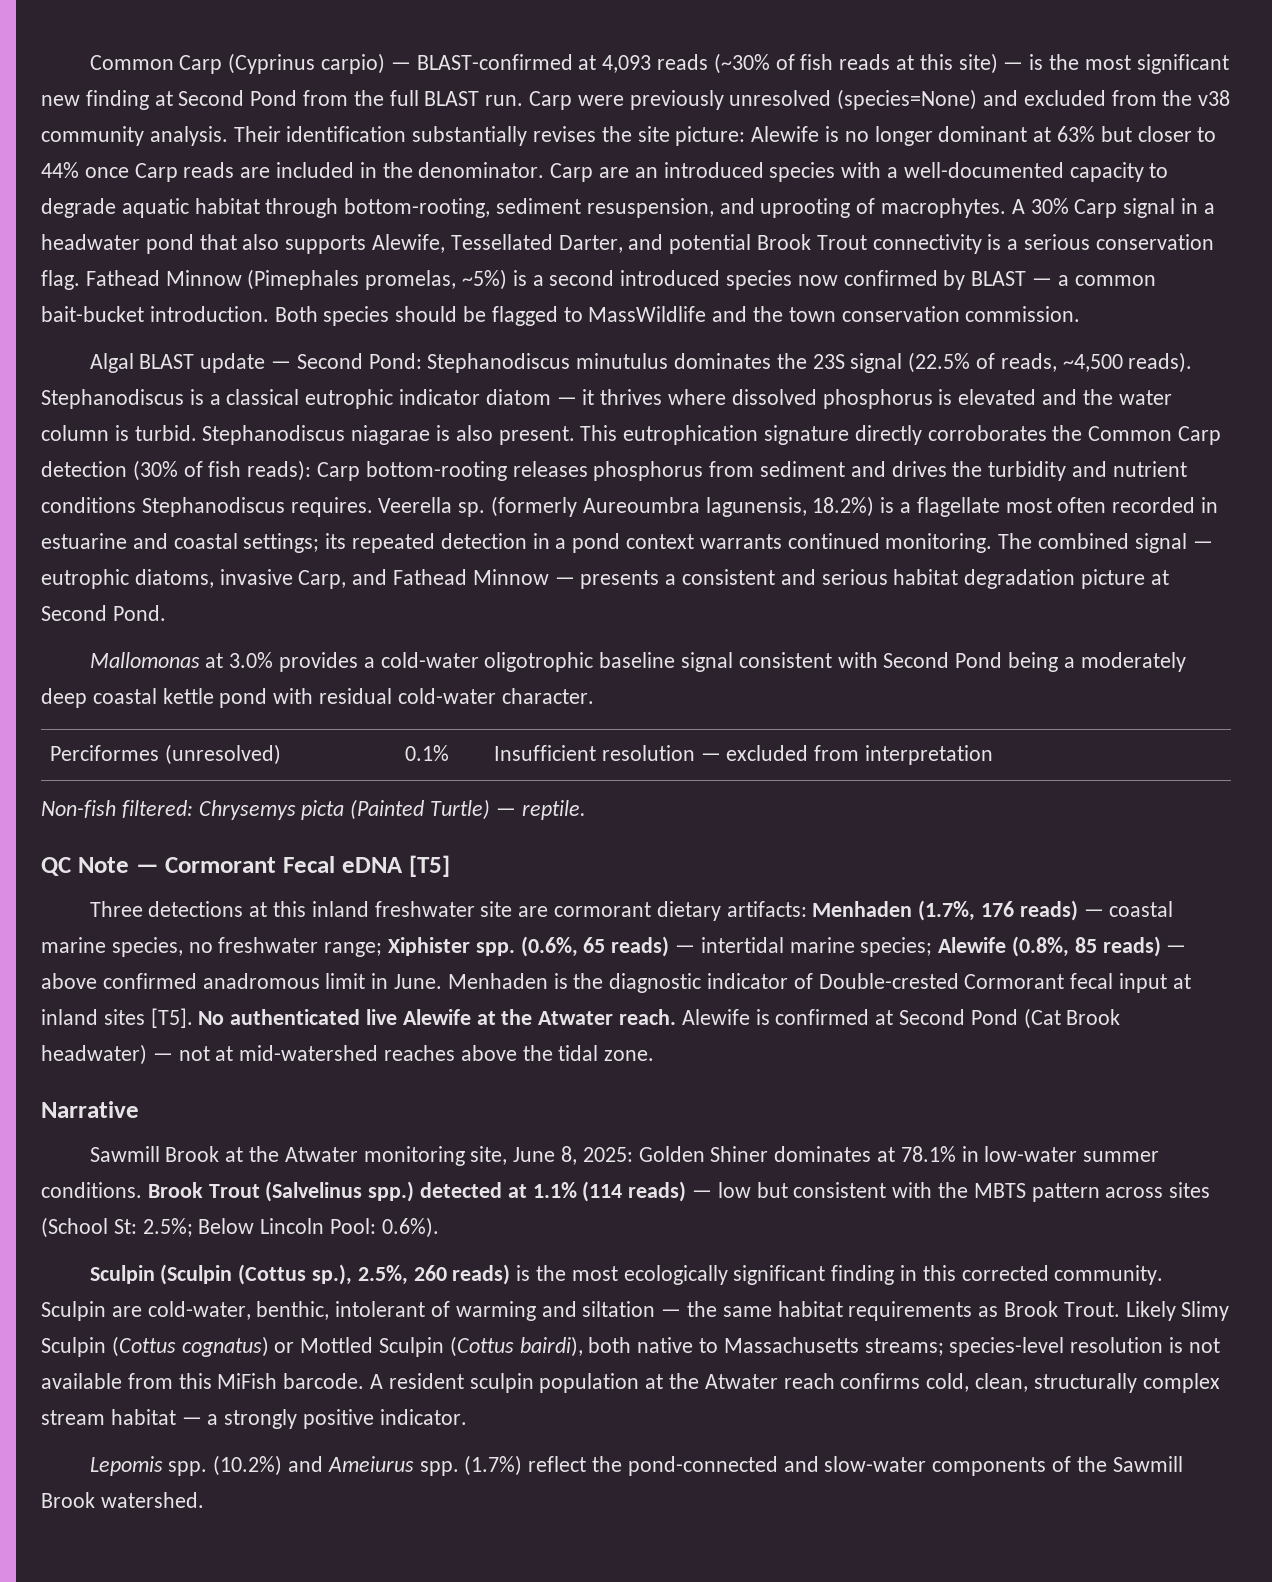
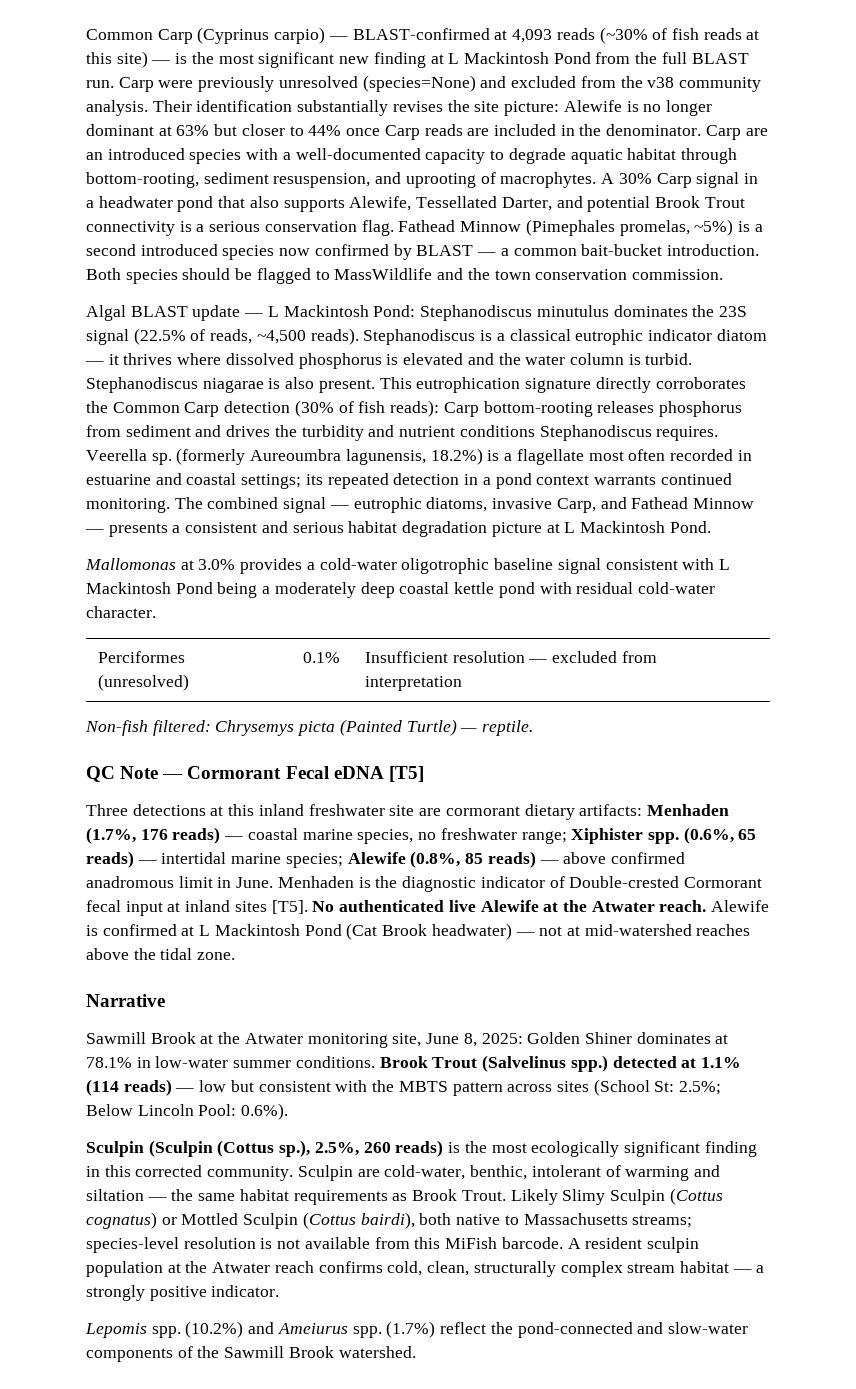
[178,90,245,106] Second -> [448,52,549,64] L Mackintosh
[296,353,363,369] Second -> [267,305,369,317] L Mackintosh
[41,605,107,621] Second -> [564,521,665,533] L Mackintosh
[883,652,950,668] Second -> [718,559,730,570] [86,582,171,594] L Mackintosh
[899,1009,966,1025] Second -> [199,924,300,936] L Mackintosh

